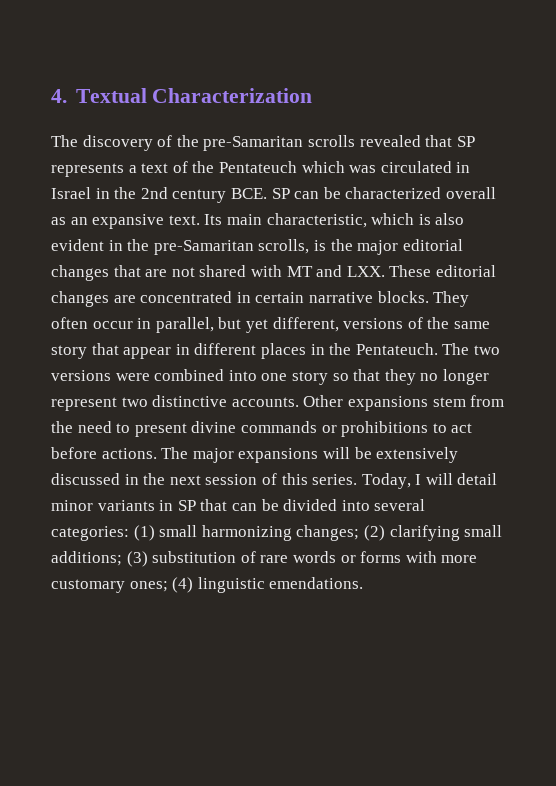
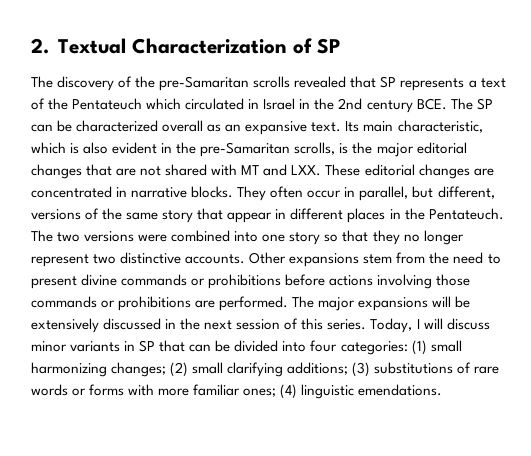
[51,89,67,103] 4. -> [31,38,49,54] 2.
(313, 95) none -> [293,38,342,54] of SP
[349,165,377,173] was -> (182, 104) none
(267, 193) none -> [450,98,473,110] The
[255,292,305,303] certain -> (128, 192) none
[245,319,268,333] yet -> (434, 192) none
[432,423,473,433] [51,447,157,459] to act before actions. -> [285,274,471,289] [31,296,289,311] before actions involving those commands or prohibitions are performed.
[457,473,498,485] detail -> [446,318,490,330] discuss
[374,499,426,511] several -> [310,340,338,352] four
[389,525,503,541] clarifying small -> [192,362,284,377] small clarifying
[152,551,237,563] substitution -> [374,362,454,374] substitutions
[51,579,125,593] customary -> [193,384,241,396] familiar

